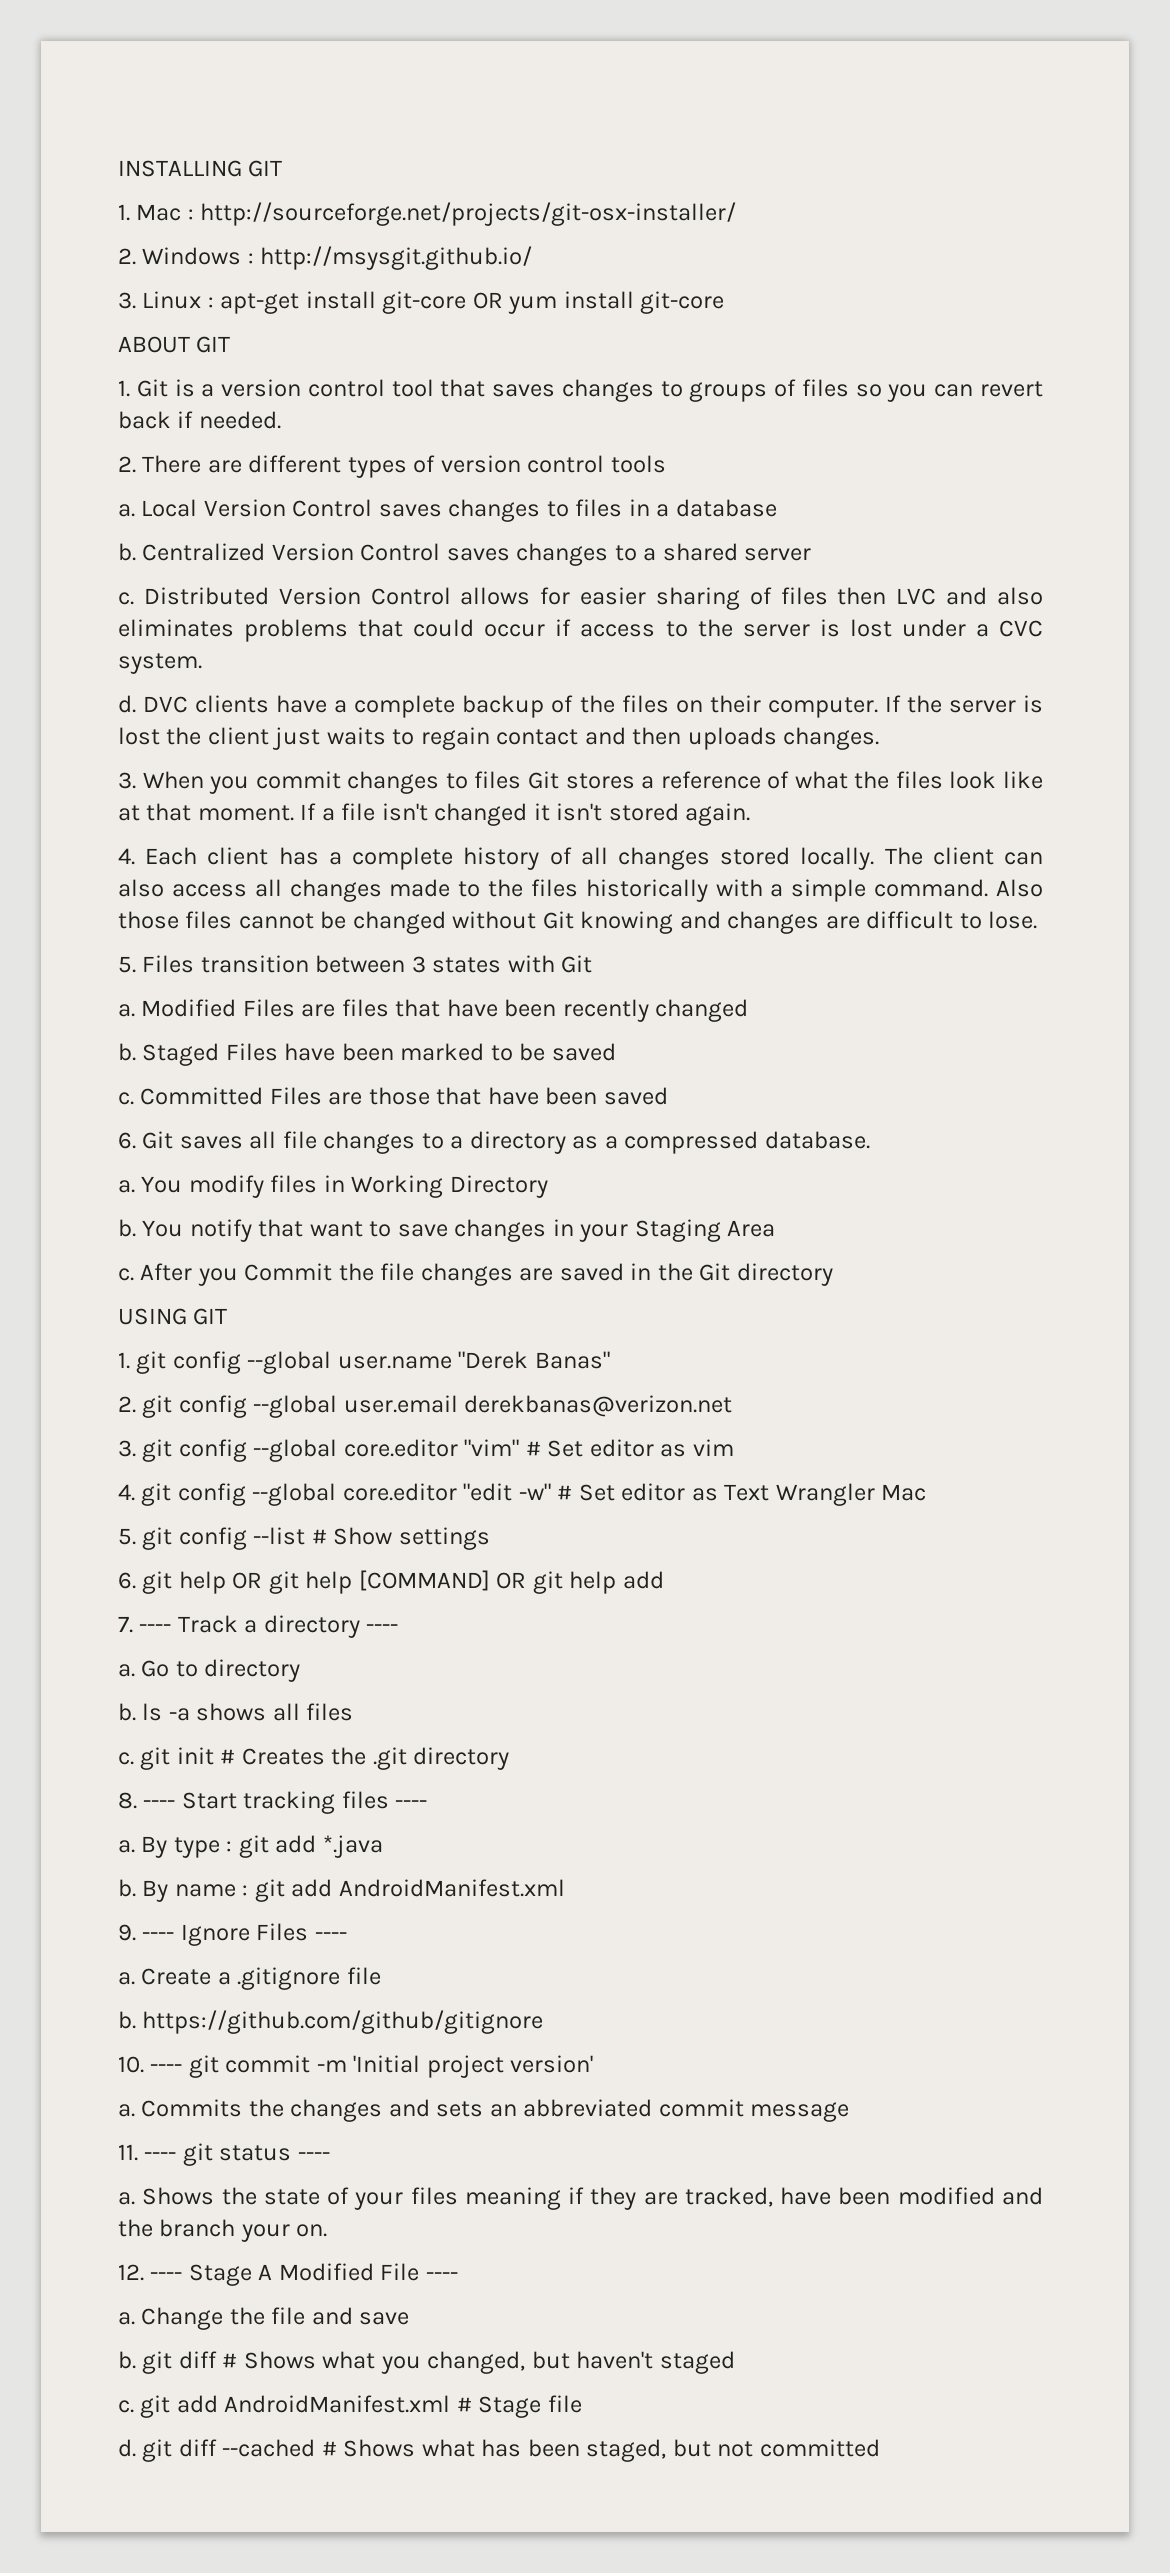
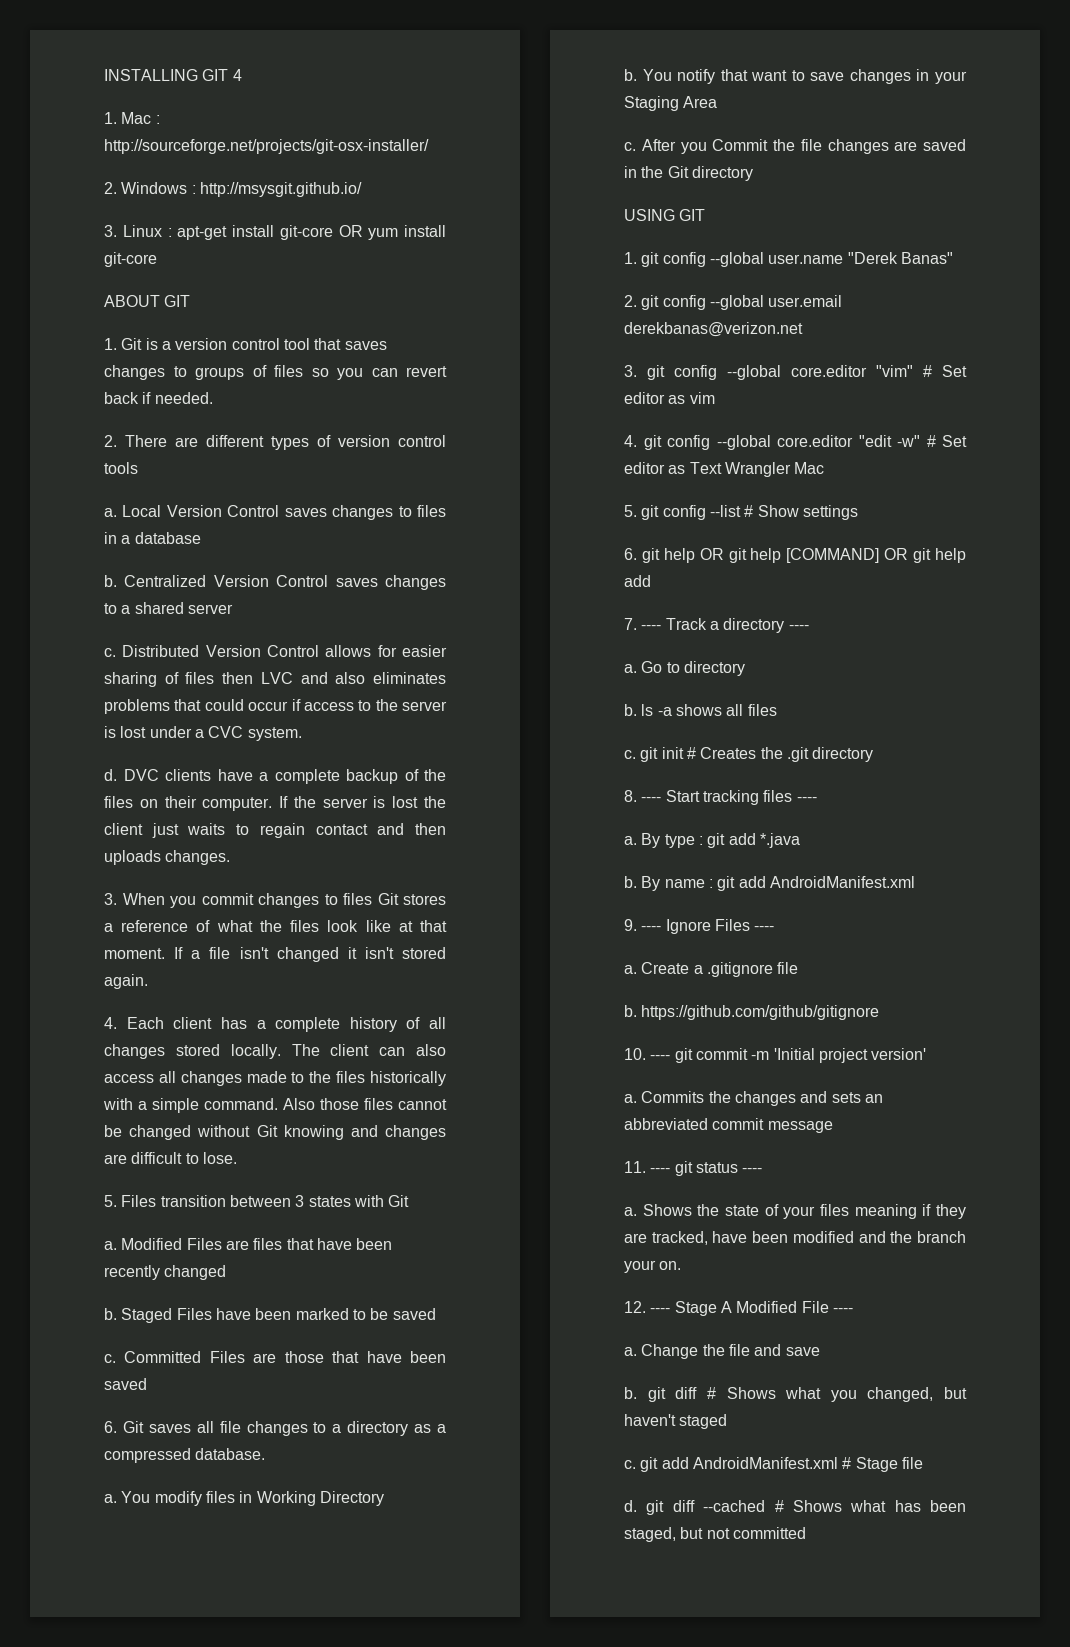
(283, 168) none -> [232,69,242,81] 4

